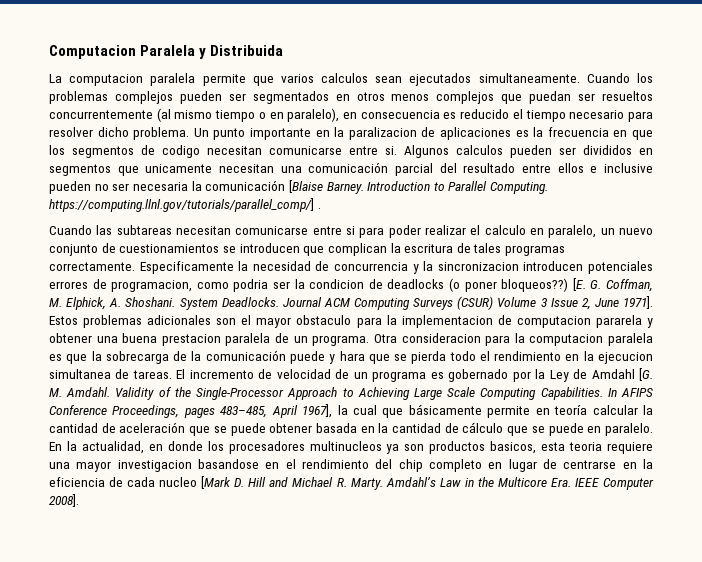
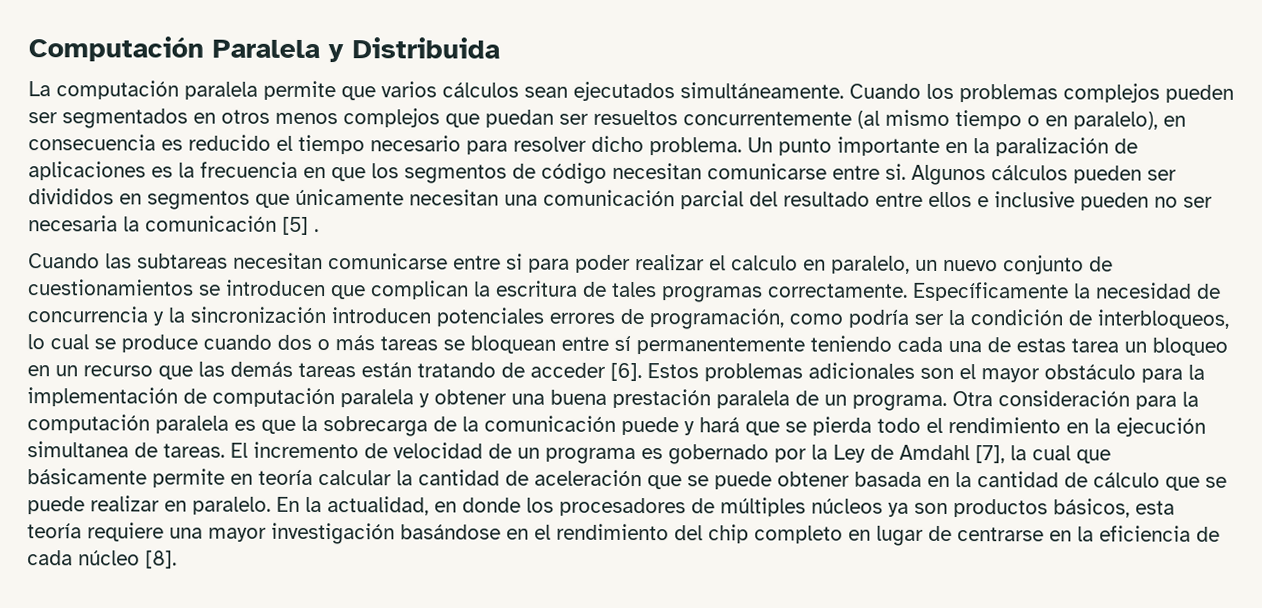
[49,45,136,59] Computacion -> [28,36,204,62] Computación
[69,74,144,86] computacion -> [56,80,179,100] computación
[321,73,369,83] calculos -> [442,82,519,98] cálculos
[478,73,580,83] simultaneamente. -> [680,82,844,99] simultáneamente.
[348,127,417,140] paralizacion -> [995,137,1109,157] paralización
[162,145,200,158] codigo -> [541,162,607,184] código
[456,145,503,155] calculos -> [991,165,1068,181] cálculos
[145,164,213,173] unicamente -> [295,188,404,206] únicamente
[288,180,549,194] [49,198,314,212] [Blaise Barney. Introduction to Parallel Computing. https://computing.llnl.gov/tutorials/parallel_comp/] -> [282,216,309,235] [5]
[139,261,234,274] Especificamente -> [913,281,1069,302] Específicamente
[437,262,519,271] sincronizacion -> [190,306,326,324] sincronización
[111,278,654,292] [49,296,653,310] programacion, como podria ser la condicion de deadlocks (o poner bloqueos??) [E. G. Coffman, M. Elphick, A. Shoshani. System Deadlocks. Journal ACM Computing Surveys (CSUR) Volume 3 Issue 2, June 1971]. -> [649,308,1229,330] [27,334,1228,356] [27,361,642,382] programación, como podría ser la condición de interbloqueos, lo cual se produce cuando dos o más tareas se bloquean entre sí permanentemente teniendo cada una de estas tarea un bloqueo en un recurso que las demás tareas están tratando de acceder [6].
[296,315,642,328] obstaculo para la implementacion de computacion pararela -> [1044,364,1205,383] [27,387,414,408] obstáculo para la implementación de computación paralela
[161,334,221,346] prestacion -> [612,388,711,409] prestación
[401,333,604,346] consideracion para la computacion -> [998,390,1199,410] [27,414,150,434] consideración para la computación
[339,351,365,361] hara -> [699,417,740,433] hará
[598,352,654,364] ejecucion -> [1116,417,1206,437] ejecución
[639,368,654,381] [49,387,653,400] [49,404,333,418] [G. M. Amdahl. Validity of the Single-Processor Approach to Achieving Large Scale Computing Capabilities. In AFIPS Conference Proceedings, pages 483–485, April 1967], -> [975,445,1005,464] [7],
(584, 429) none -> [90,495,160,512] realizar
[309,441,603,454] multinucleos ya son productos basicos, esta teoria -> [691,497,1175,518] [27,523,82,539] de múltiples núcleos ya son productos básicos, esta teoría
[117,459,259,472] investigacion basandose -> [271,522,501,545] investigación basándose
[159,476,654,490] [49,494,79,507] nucleo [Mark D. Hill and Michael R. Marty. Amdahl’s Law in the Multicore Era. IEEE Computer 2008]. -> [78,550,177,569] núcleo [8].

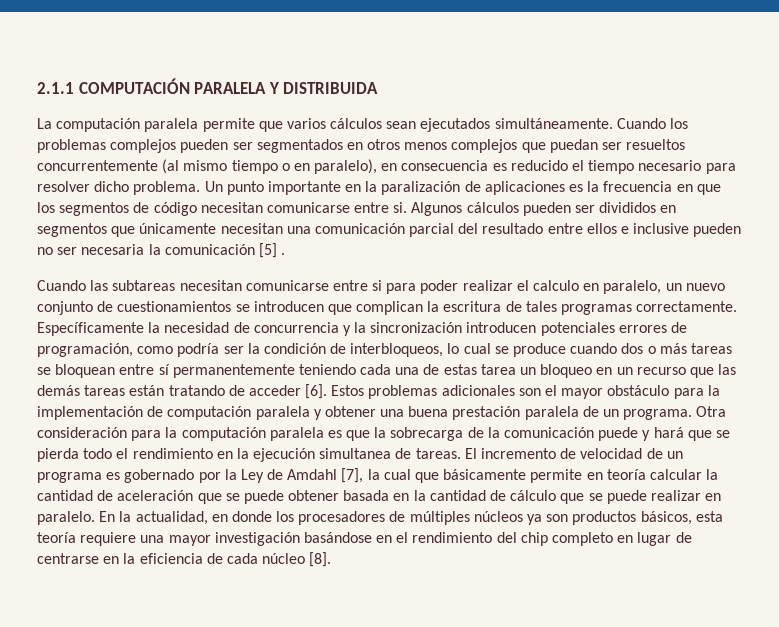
[28,36,500,63] Computación Paralela y Distribuida -> [37,78,379,94] 2.1.1 COMPUTACIÓN PARALELA Y DISTRIBUIDA

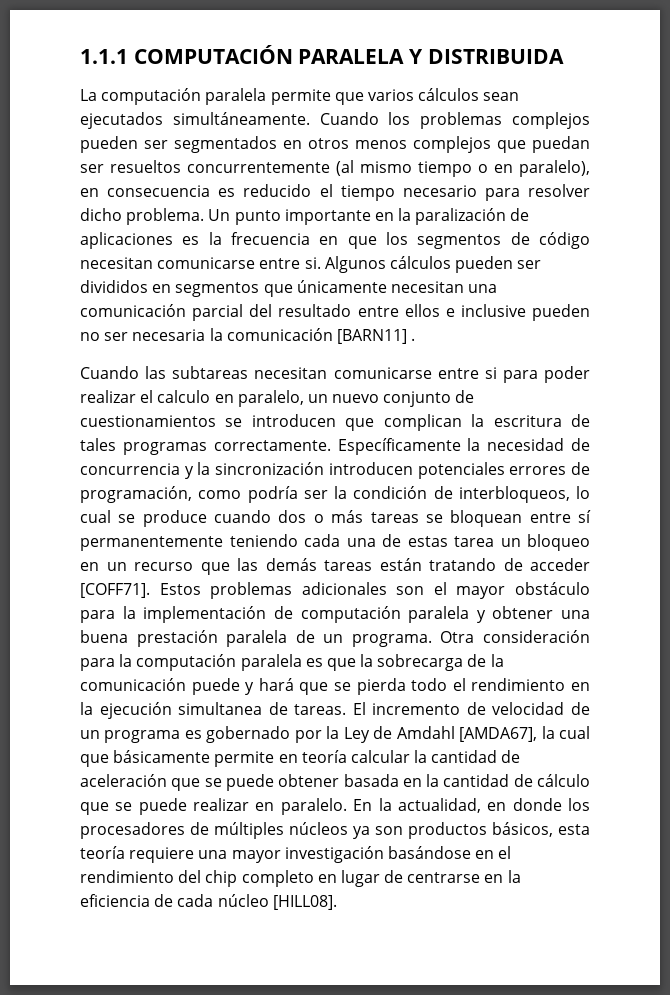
[37,82,74,94] 2.1.1 -> [80,49,128,64] 1.1.1
[258,243,277,258] [5] -> [336,329,407,344] [BARN11]
[305,384,328,399] [6]. -> [80,583,150,598] [COFF71].
[341,468,364,483] [7], -> [459,727,538,742] [AMDA67],
[309,552,332,567] [8]. -> [272,895,337,910] [HILL08].

